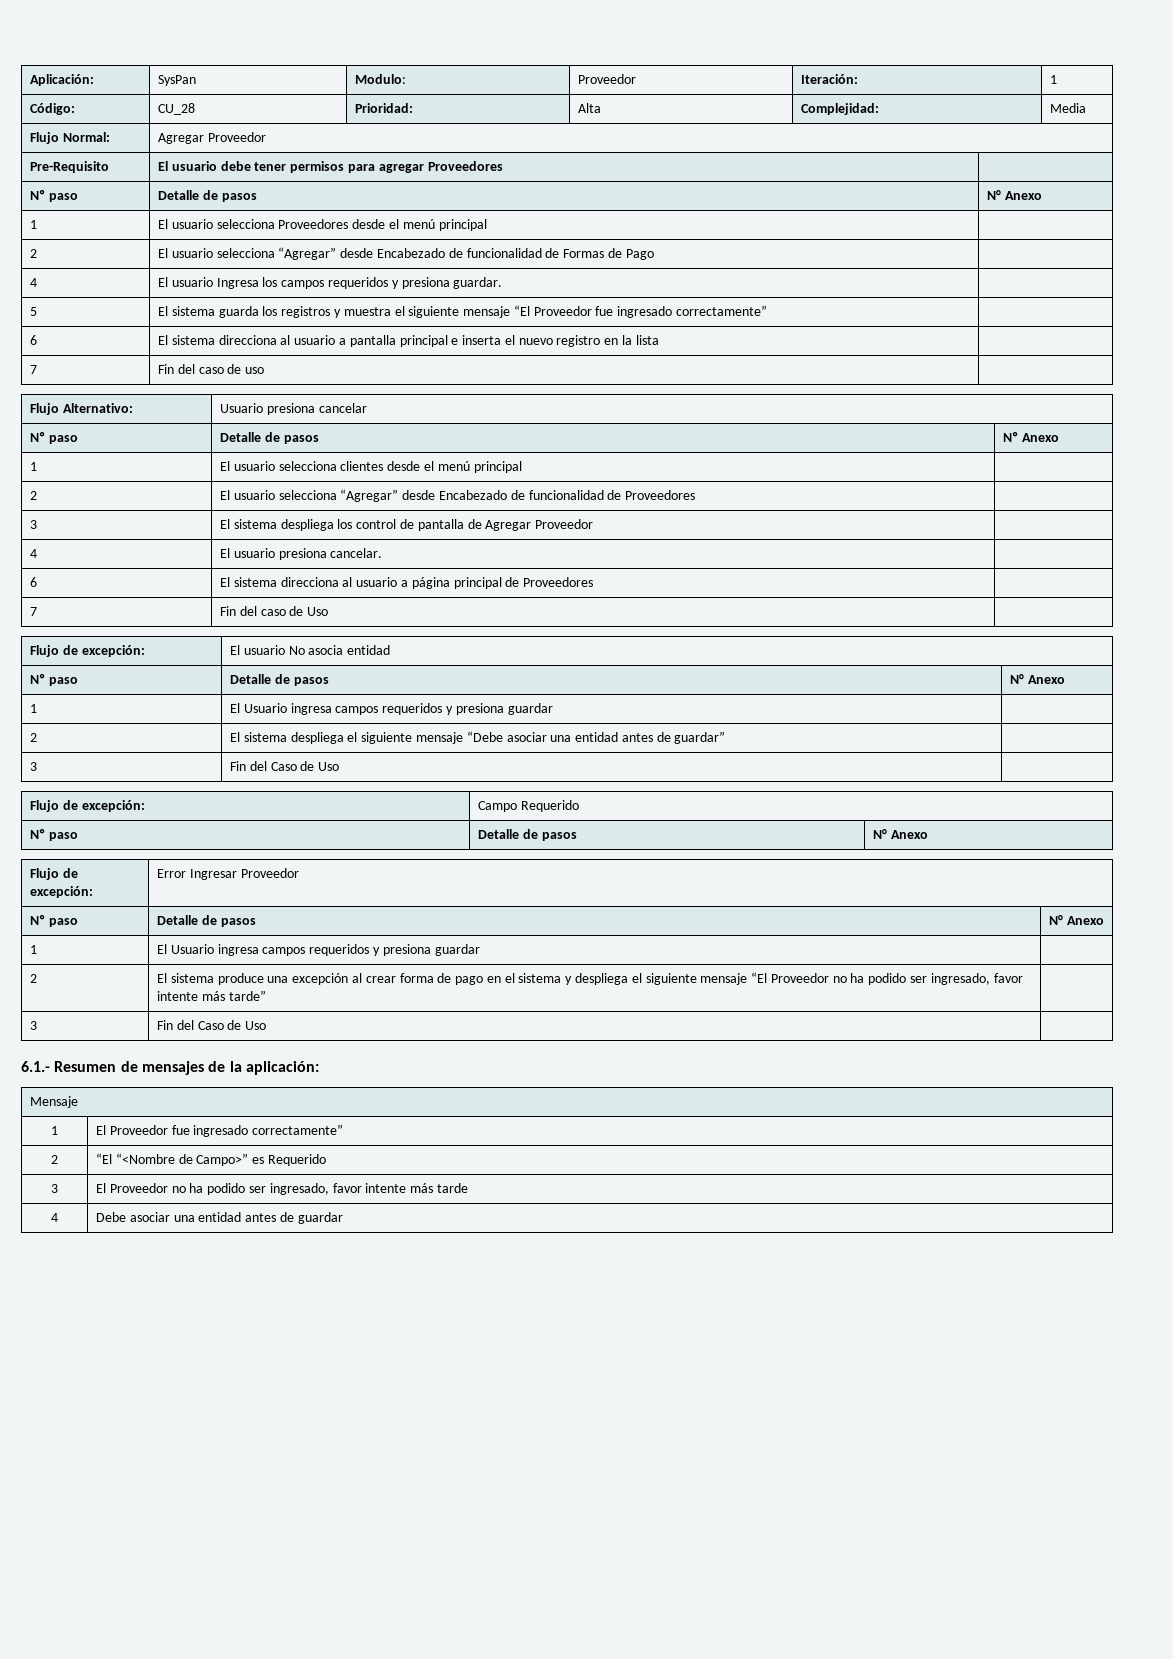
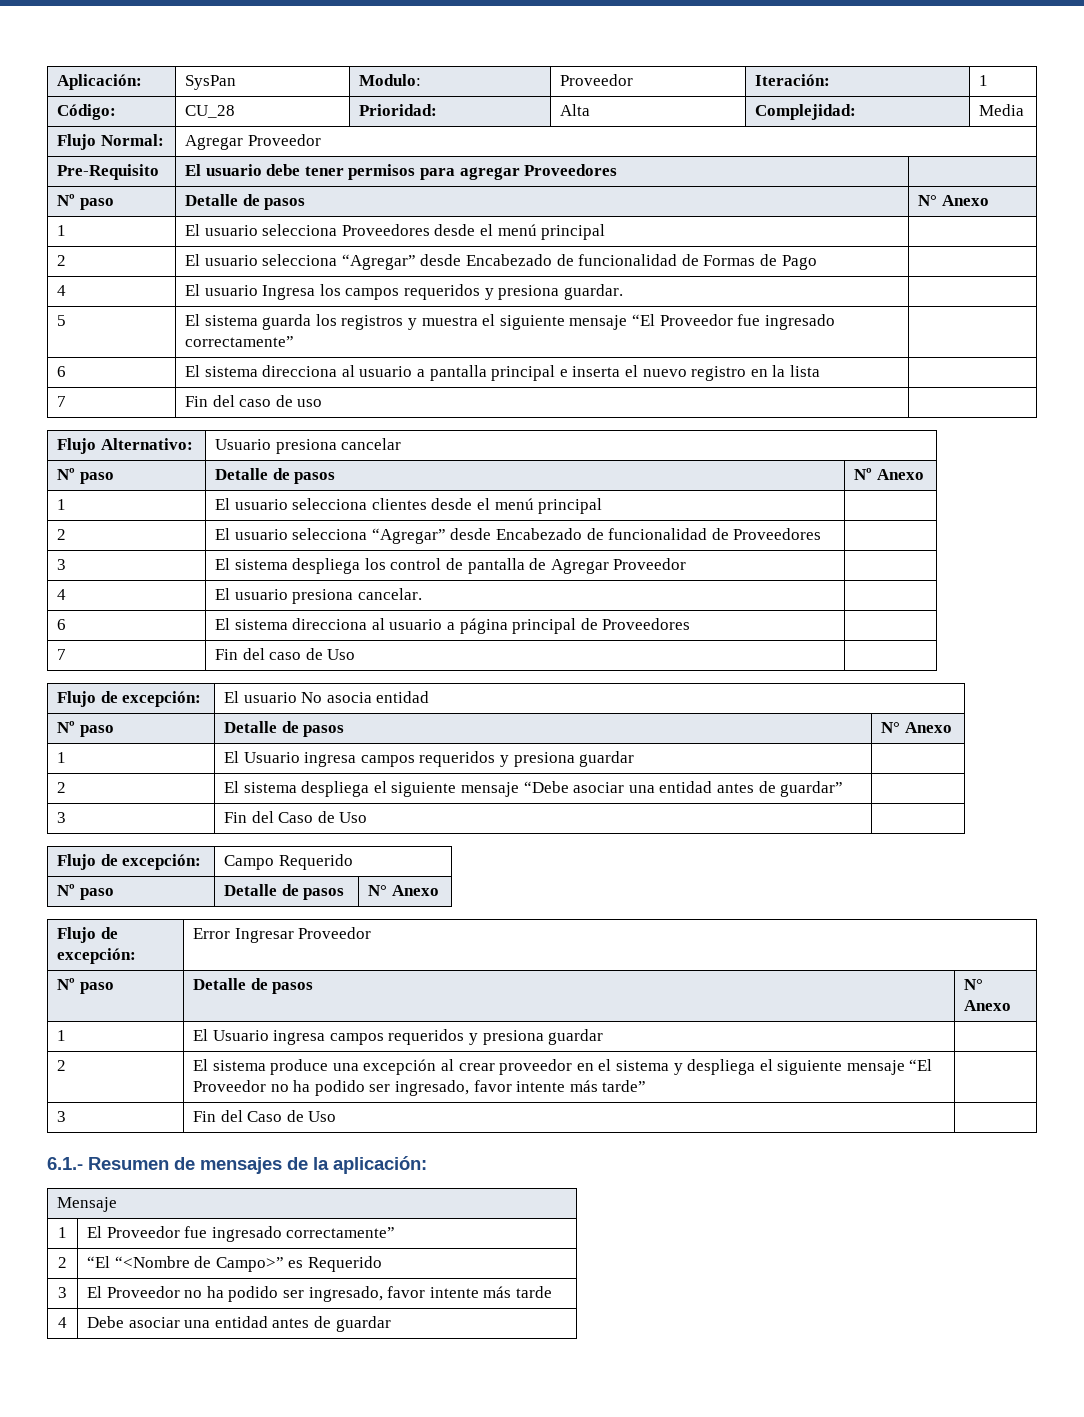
[399,973,484,985] forma de pago -> [499,1059,573,1075] proveedor

